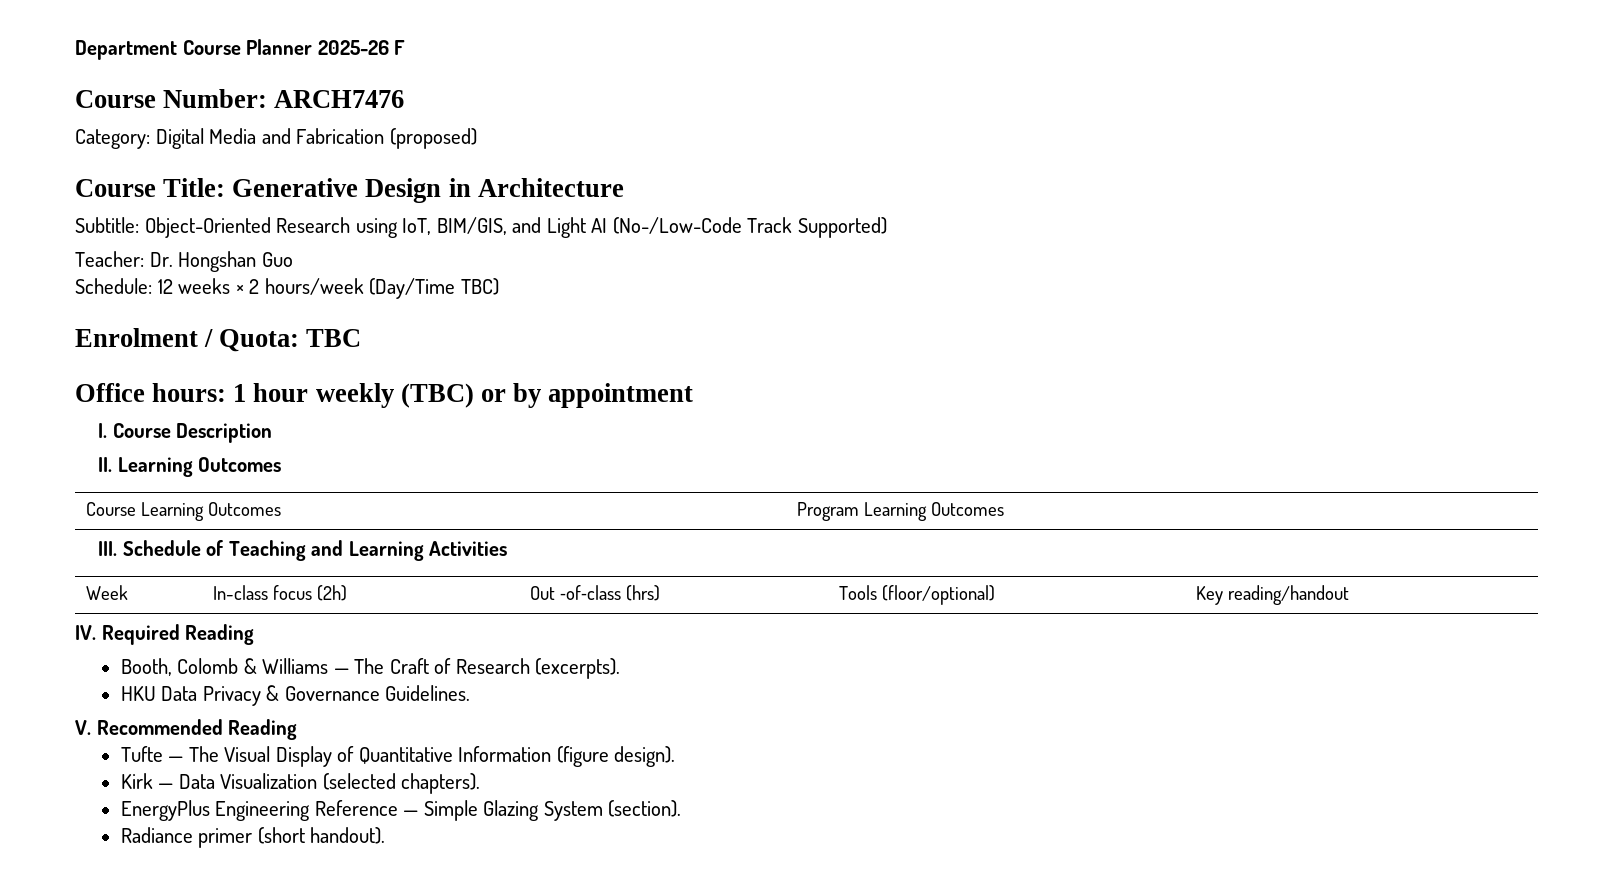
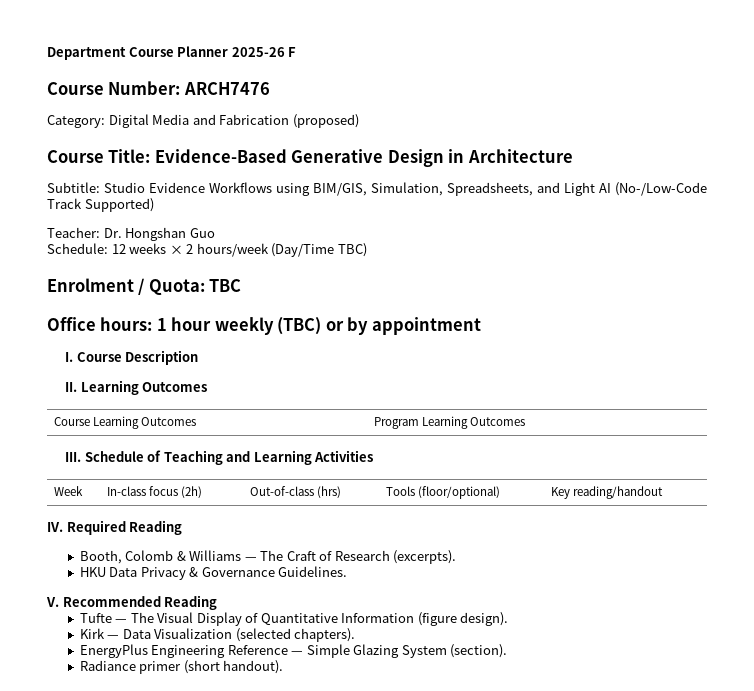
(226, 187) none -> [154,149,287,163] Evidence-Based
[144,217,507,238] Object-Oriented Research using IoT, BIM/GIS, -> [104,182,533,196] Studio Evidence Workflows using BIM/GIS, Simulation, Spreadsheets,
[529,585,621,600] Out ‑of‑class -> [249,486,314,496] Out-of-class

